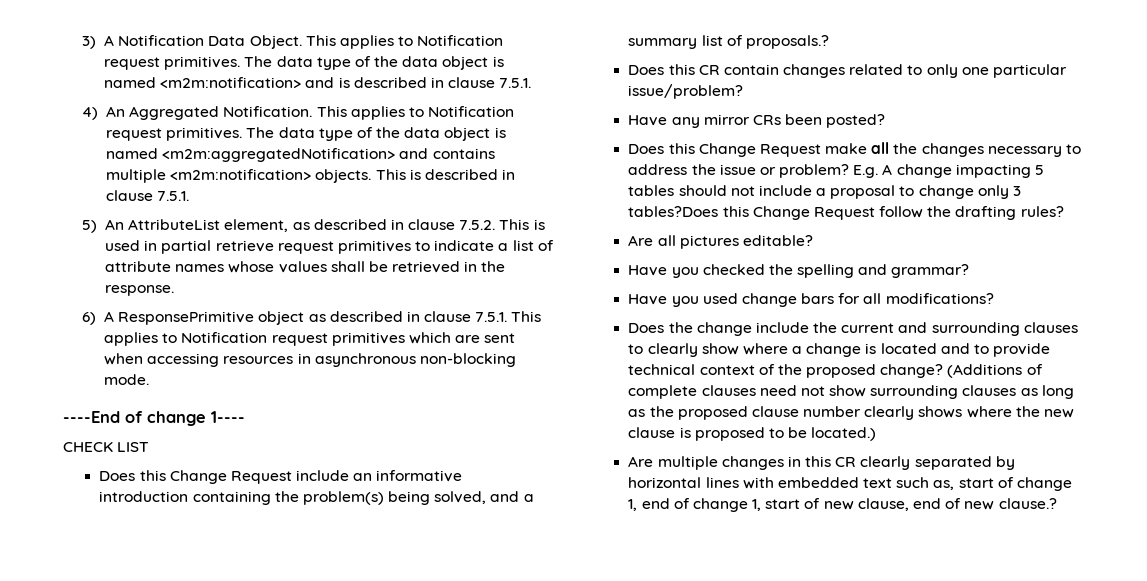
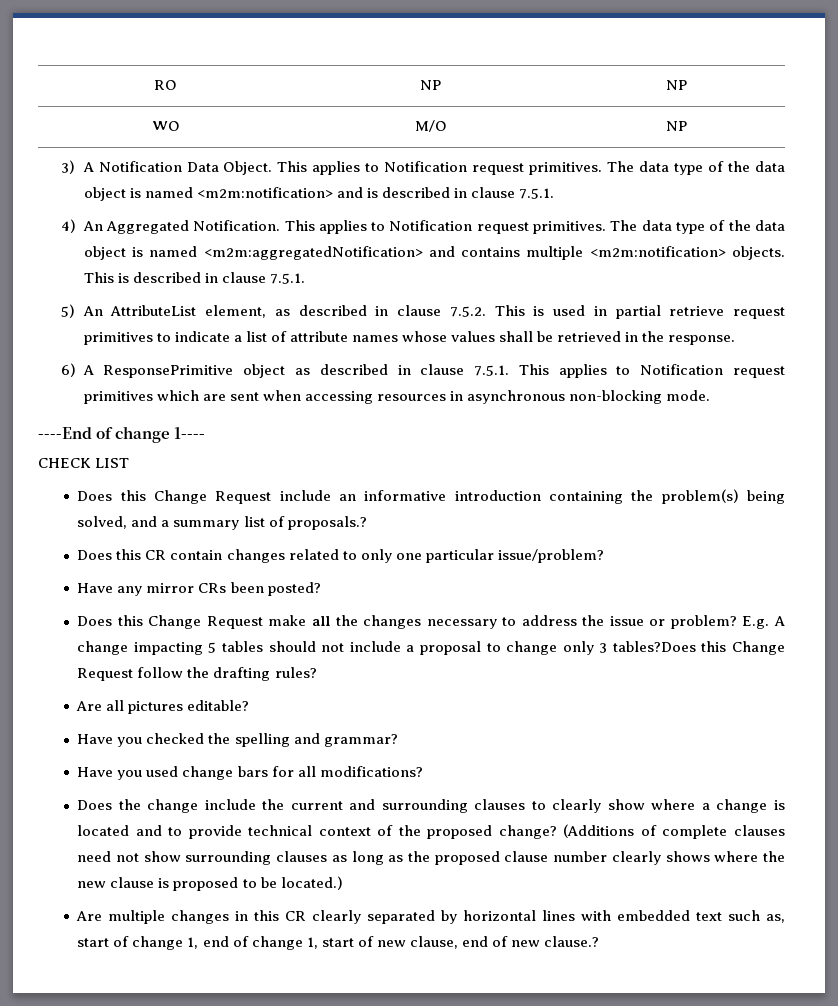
(82, 42) none -> [154,80,177,90] [420,80,441,90] [666,80,687,90] [151,121,180,131] [414,120,447,132] [666,121,687,131] RO | NP | NP // WO | M/O | NP //

